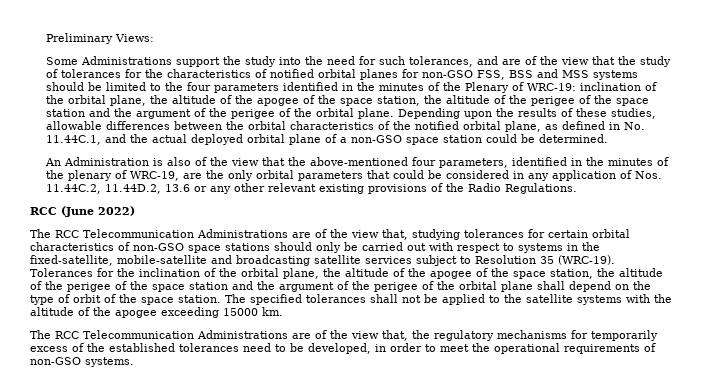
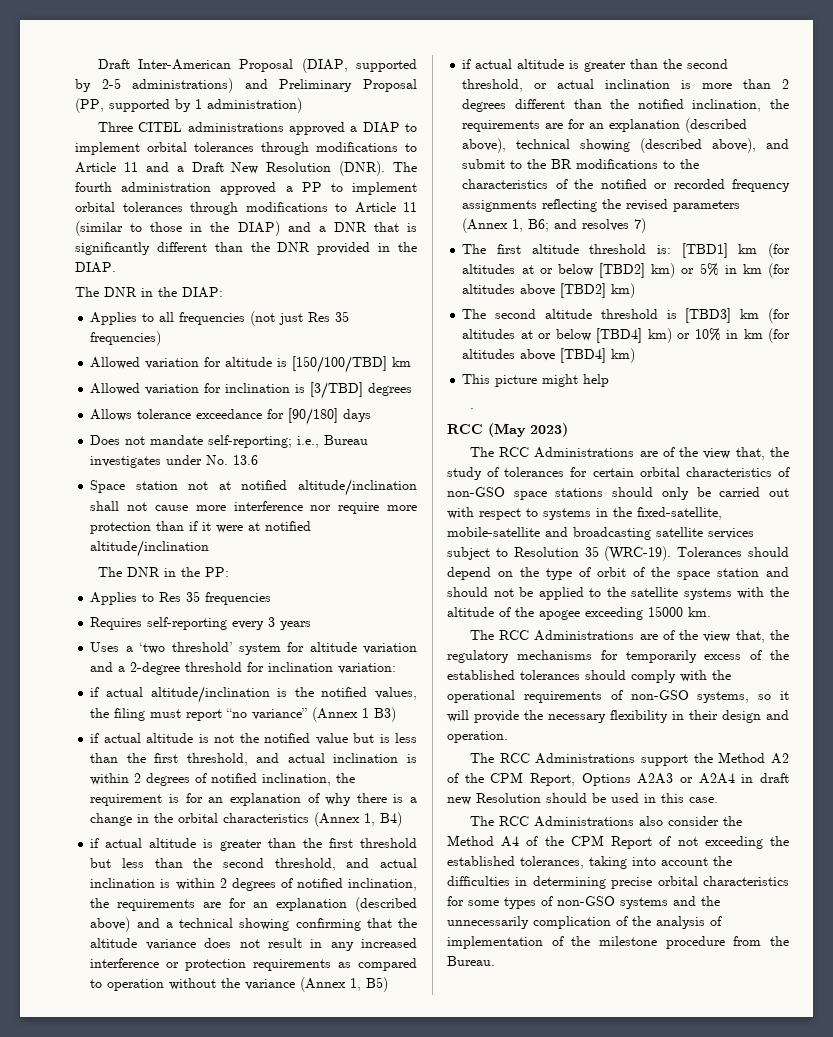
[46,33,155,44] [46,56,672,67] [46,69,639,80] [46,82,658,93] [46,95,650,106] [46,108,657,119] [46,121,646,132] [46,134,609,145] [45,157,670,168] [46,170,663,181] [46,183,578,194] [30,206,135,217] [30,229,460,240] Preliminary Views: // Some Administrations support the study into the need for such tolerances, and are of the view that the study of tolerances for the characteristics of notified orbital planes for non-GSO FSS, BSS and MSS systems should be limited to the four parameters identified in the minutes of the Plenary of WRC-19: inclination of the orbital plane, the altitude of the apogee of the space station, the altitude of the perigee of the space station and the argument of the perigee of the orbital plane. Depending upon the results of these studies, allowable differences between the orbital characteristics of the notified orbital plane, as defined in No. 11.44C.1, and the actual deployed orbital plane of a non-GSO space station could be determined. // An Administration is also of the view that the above-mentioned four parameters, identified in the minutes of the plenary of WRC-19, are the only orbital parameters that could be considered in any application of Nos. 11.44C.2, 11.44D.2, 13.6 or any other relevant existing provisions of the Radio Regulations. // RCC (June 2022) // The RCC Telecommunication Administrations are of the view that, studying -> [97,58,417,73] [75,78,417,93] [75,98,302,113] [97,122,418,135] [75,142,417,155] [75,161,417,176] [75,182,417,195] [75,202,417,215] [75,221,417,236] [75,242,417,255] [75,262,116,273] [75,287,223,298] [90,311,350,326] [90,331,162,346] [90,356,412,373] [90,382,413,399] [90,408,372,425] [90,435,369,448] [90,455,259,468] [90,479,418,496] [90,501,418,514] [90,521,312,534] [90,540,210,557] [97,567,229,577] [90,591,272,605] [90,617,312,630] [90,642,417,655] [90,662,397,675] [90,686,417,703] [90,707,397,722] [90,733,417,745] [90,753,418,766] [90,773,356,786] [90,793,417,806] [90,812,403,827] [90,838,417,851] [90,858,417,871] [90,878,417,891] [90,897,418,912] [90,917,418,932] [90,938,417,951] [90,958,418,971] [90,977,389,992] [462,59,729,72] [462,79,789,92] [462,99,789,112] [462,118,748,133] [462,138,789,153] [462,159,700,169] [462,179,790,192] [462,199,741,212] [462,218,647,233] [462,243,790,258] [462,263,790,278] [462,283,636,298] [462,308,791,323] [462,328,790,343] [462,348,636,363] [462,374,610,387] [469,408,474,409] [447,423,568,437] [469,447,789,460] [447,467,500,480] Draft Inter-American Proposal (DIAP, supported by 2-5 administrations) and Preliminary Proposal (PP, supported by 1 administration) // Three CITEL administrations approved a DIAP to implement orbital tolerances through modifications to Article 11 and a Draft New Resolution (DNR). The fourth administration approved a PP to implement orbital tolerances through modifications to Article 11 (similar to those in the DIAP) and a DNR that is significantly different than the DNR provided in the DIAP. // The DNR in the DIAP: // Applies to all frequencies (not just Res 35 frequencies) // Allowed variation for altitude is [150/100/TBD] km // Allowed variation for inclination is [3/TBD] degrees // Allows tolerance exceedance for [90/180] days // Does not mandate self-reporting; i.e., Bureau investigates under No. 13.6 // Space station not at notified altitude/inclination shall not cause more interference nor require more protection than if it were at notified altitude/inclination // The DNR in the PP: // Applies to Res 35 frequencies // Requires self-reporting every 3 years // Uses a ‘two threshold’ system for altitude variation and a 2-degree threshold for inclination variation: // if actual altitude/inclination is the notified values, the filing must report “no variance” (Annex 1 B3) // if actual altitude is not the notified value but is less than the first threshold, and actual inclination is within 2 degrees of notified inclination, the requirement is for an explanation of why there is a change in the orbital characteristics (Annex 1, B4) // if actual altitude is greater than the first threshold but less than the second threshold, and actual inclination is within 2 degrees of notified inclination, the requirements are for an explanation (described above) and a technical showing confirming that the altitude variance does not result in any increased interference or protection requirements as compared to operation without the variance (Annex 1, B5) // if actual altitude is greater than the second threshold, or actual inclination is more than 2 degrees different than the notified inclination, the requirements are for an explanation (described above), technical showing (described above), and submit to the BR modifications to the characteristics of the notified or recorded frequency assignments reflecting the revised parameters (Annex 1, B6; and resolves 7) // The first altitude threshold is: [TBD1] km (for altitudes at or below [TBD2] km) or 5% in km (for altitudes above [TBD2] km) // The second altitude threshold is [TBD3] km (for altitudes at or below [TBD4] km) or 10% in km (for altitudes above [TBD4] km) // This picture might help // . // RCC (May 2023) // The RCC Administrations are of the view that, the study of
[97,268,663,279] [30,281,565,292] for the inclination of the orbital plane, the altitude of the apogee of the space station, the altitude of the perigee of the space station and the argument of the perigee of the orbital plane shall -> [748,547,789,557] should
[178,294,398,305] station. The specified tolerances shall -> [717,567,789,577] [447,587,488,597] station and should
[83,330,194,339] Telecommunication -> (530, 635) none
[243,343,469,354] need to be developed, in order to meet -> [585,670,707,683] should comply with
[85,357,134,367] systems. -> [697,691,789,703] [447,710,789,723] [447,731,508,743] [469,752,789,766] [447,772,789,786] [447,793,718,805] [469,816,742,827] [447,835,789,849] [447,856,732,869] [447,876,789,889] [447,896,720,909] [447,916,722,929] [447,936,789,949] [447,956,495,966] systems, so it will provide the necessary flexibility in their design and operation. // The RCC Administrations support the Method A2 of the CPM Report, Options A2A3 or A2A4 in draft new Resolution should be used in this case. // The RCC Administrations also consider the Method A4 of the CPM Report of not exceeding the established tolerances, taking into account the difficulties in determining precise orbital characteristics for some types of non-GSO systems and the unnecessarily complication of the analysis of implementation of the milestone procedure from the Bureau.

